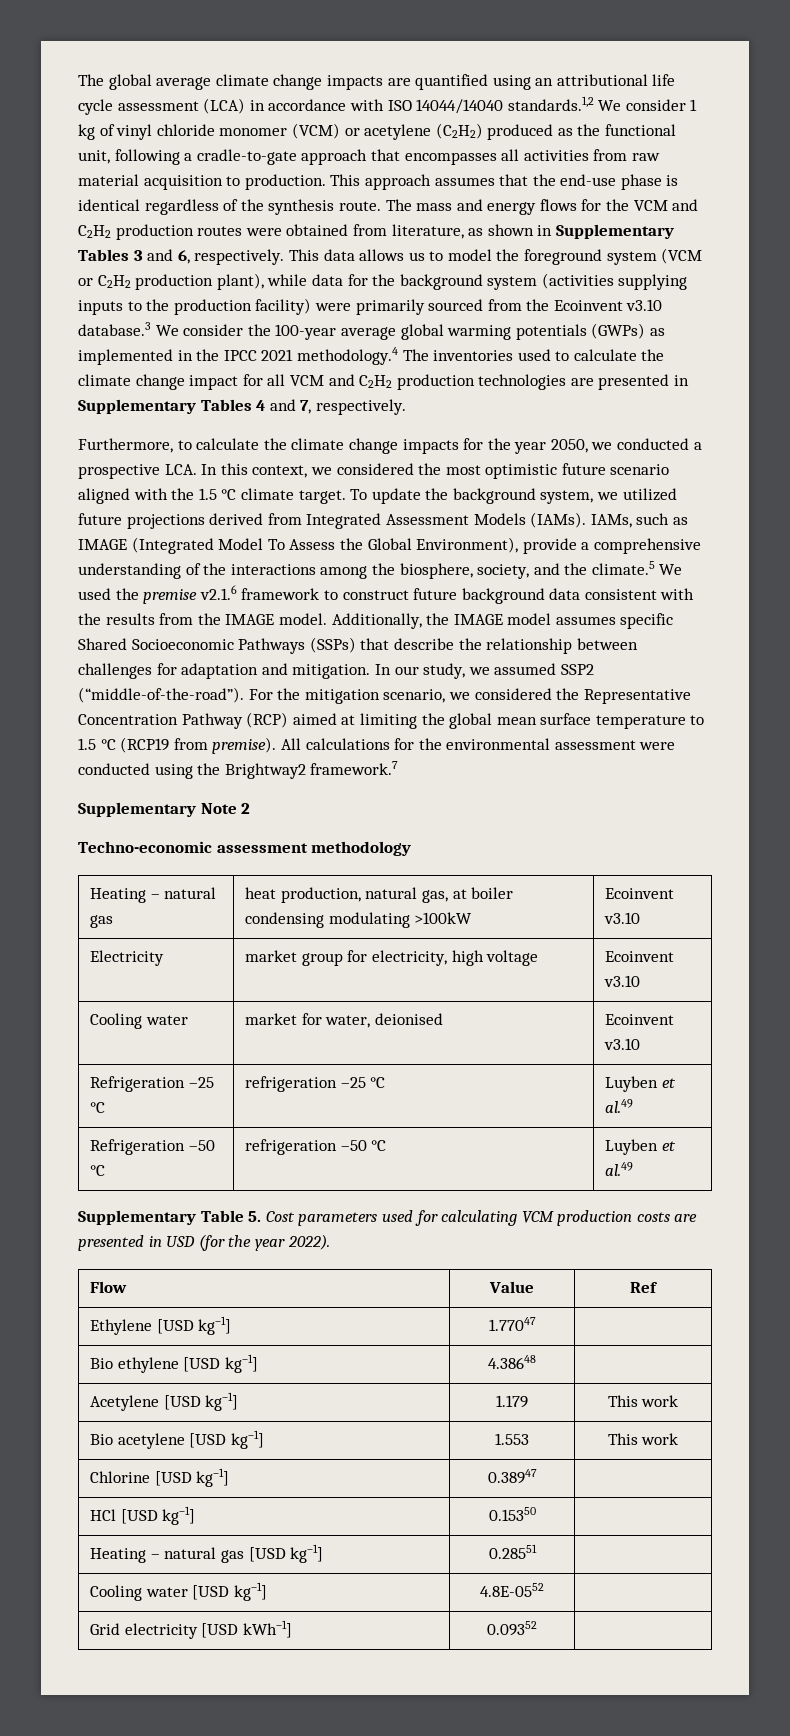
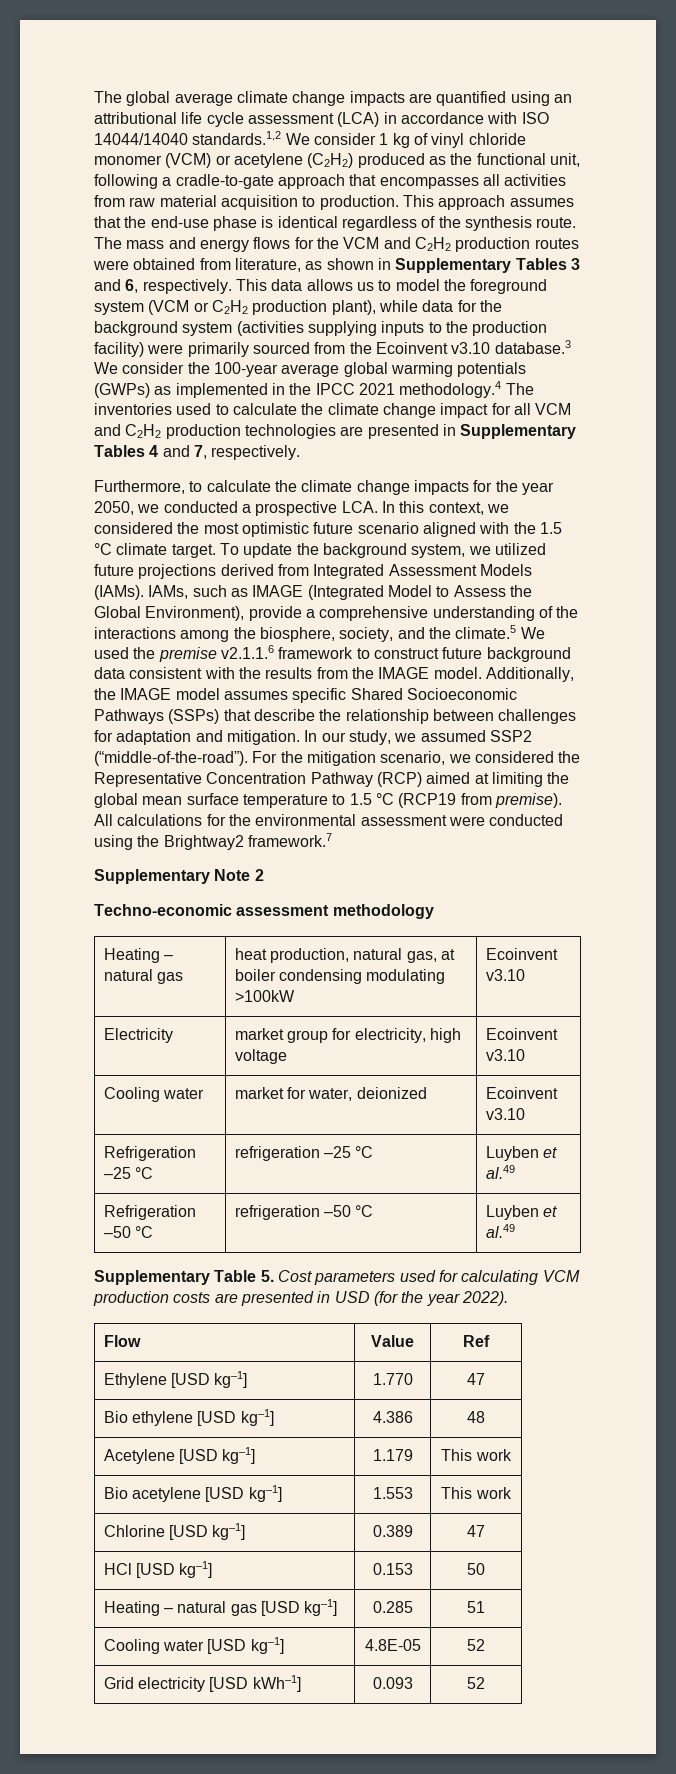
[267,539,285,550] To -> [436,586,450,597] to
[199,585,237,600] v2.1.6 -> [220,645,274,659] v2.1.1.6
[374,1013,443,1025] deionised -> [356,1087,427,1099] deionized
[488,1317,536,1331] 1.77047 | -> [372,1373,413,1385] [467,1373,485,1385] 1.770 | 47
[488,1355,536,1369] 4.38648 | -> [372,1411,413,1423] [467,1411,485,1423] 4.386 | 48
[487,1469,537,1484] 0.38947 | -> [372,1525,413,1537] [467,1525,485,1537] 0.389 | 47
[488,1507,536,1521] 0.15350 | -> [372,1563,413,1575] [467,1563,485,1575] 0.153 | 50
[488,1544,537,1559] 0.28551 | -> [372,1601,413,1613] [467,1601,485,1613] 0.285 | 51
[480,1583,544,1597] 4.8E-0552 | -> [364,1639,421,1651] [467,1639,485,1651] 4.8E-05 | 52
[487,1621,537,1636] 0.09352 | -> [372,1677,413,1689] [467,1677,485,1689] 0.093 | 52

